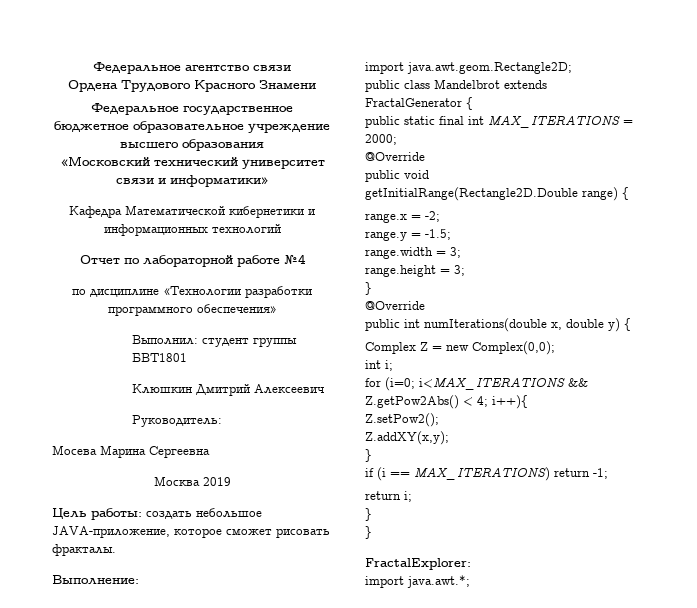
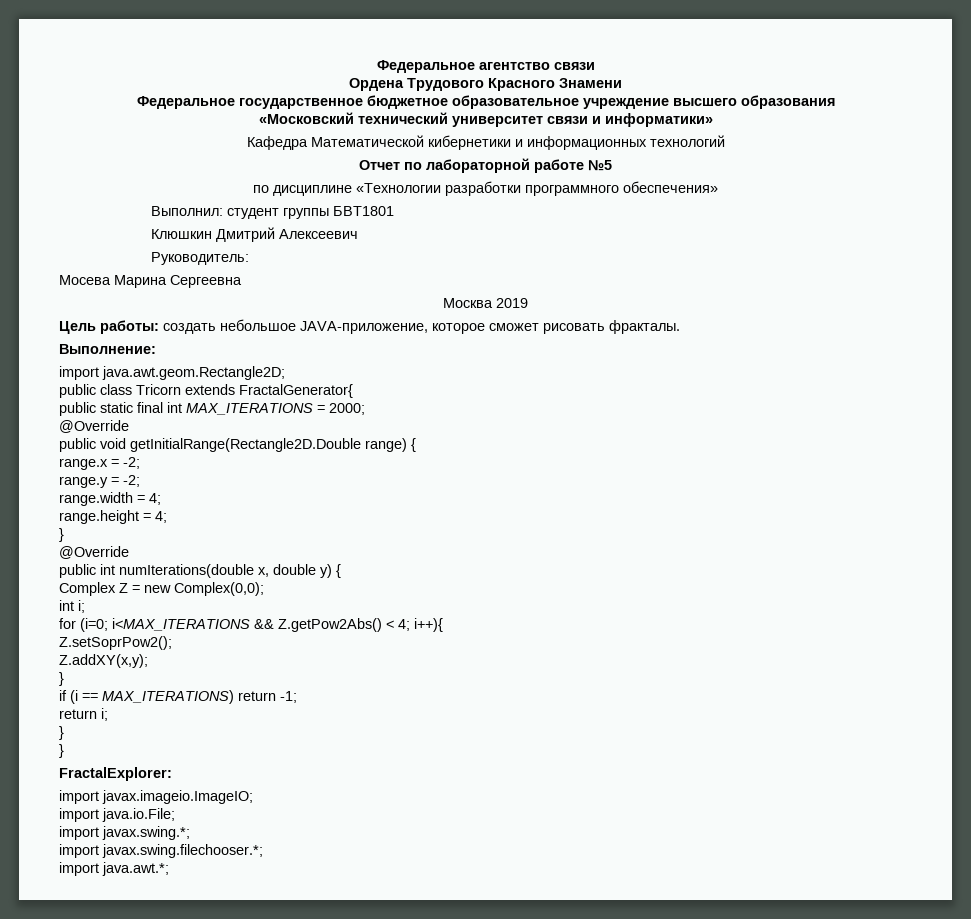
[283,254,306,265] №4 -> [588,160,612,171] №5
[434,79,547,89] [365,97,473,110] Mandelbrot extends FractalGenerator { -> [136,384,353,398] Tricorn extends FractalGenerator{
[425,229,451,240] -1.5; -> [123,475,140,487] -2;
[450,247,461,258] 3; -> [149,493,161,505] 4;
[454,265,465,276] 3; -> [155,511,167,523] 4;
[365,413,439,427] Z.setPow2(); -> [59,636,172,650] Z.setSoprPow2();
(471, 564) none -> [59,790,253,804] [59,808,175,822] [59,826,190,840] [59,844,263,858] // import javax.imageio.ImageIO; // import java.io.File; // import javax.swing.*; // import javax.swing.filechooser.*;

